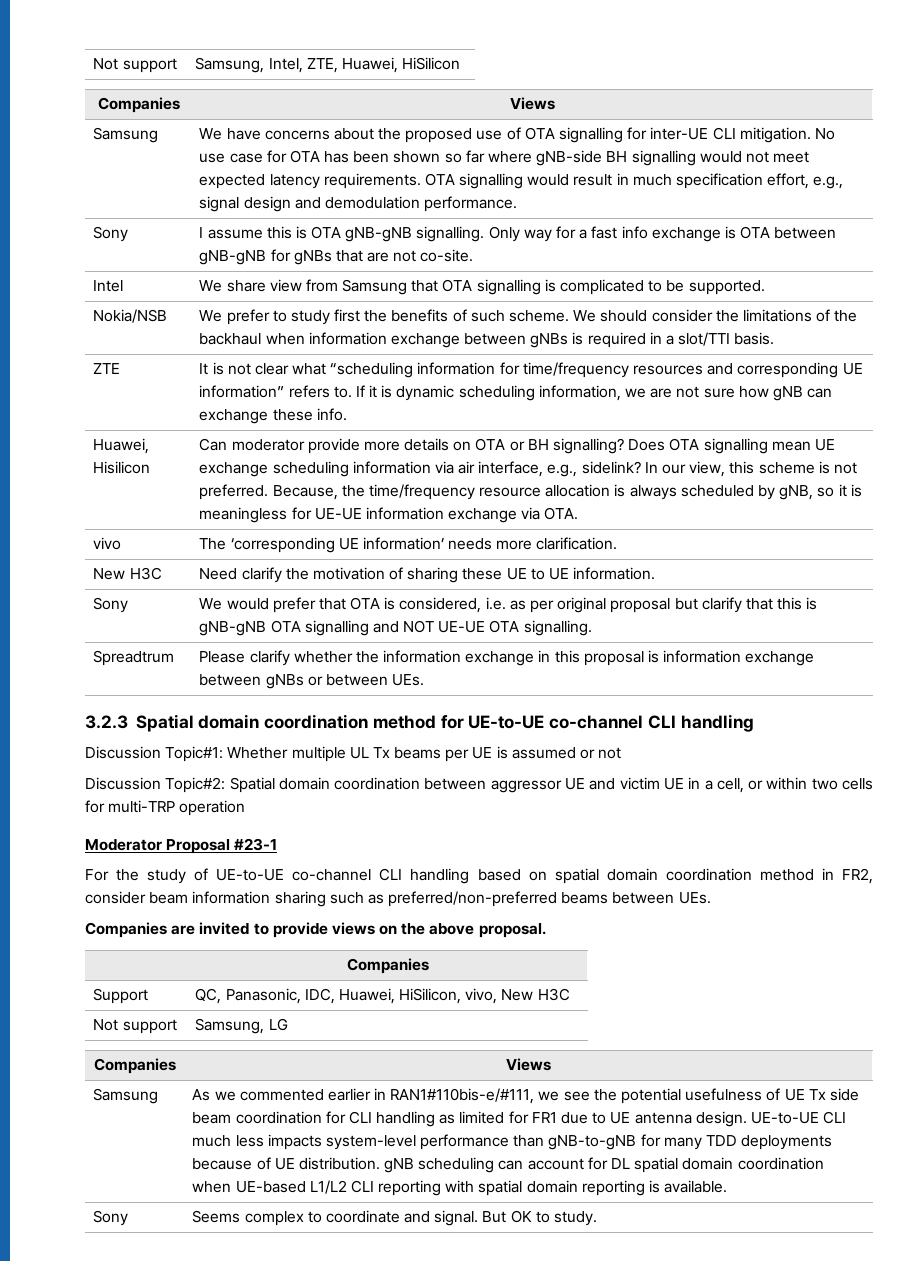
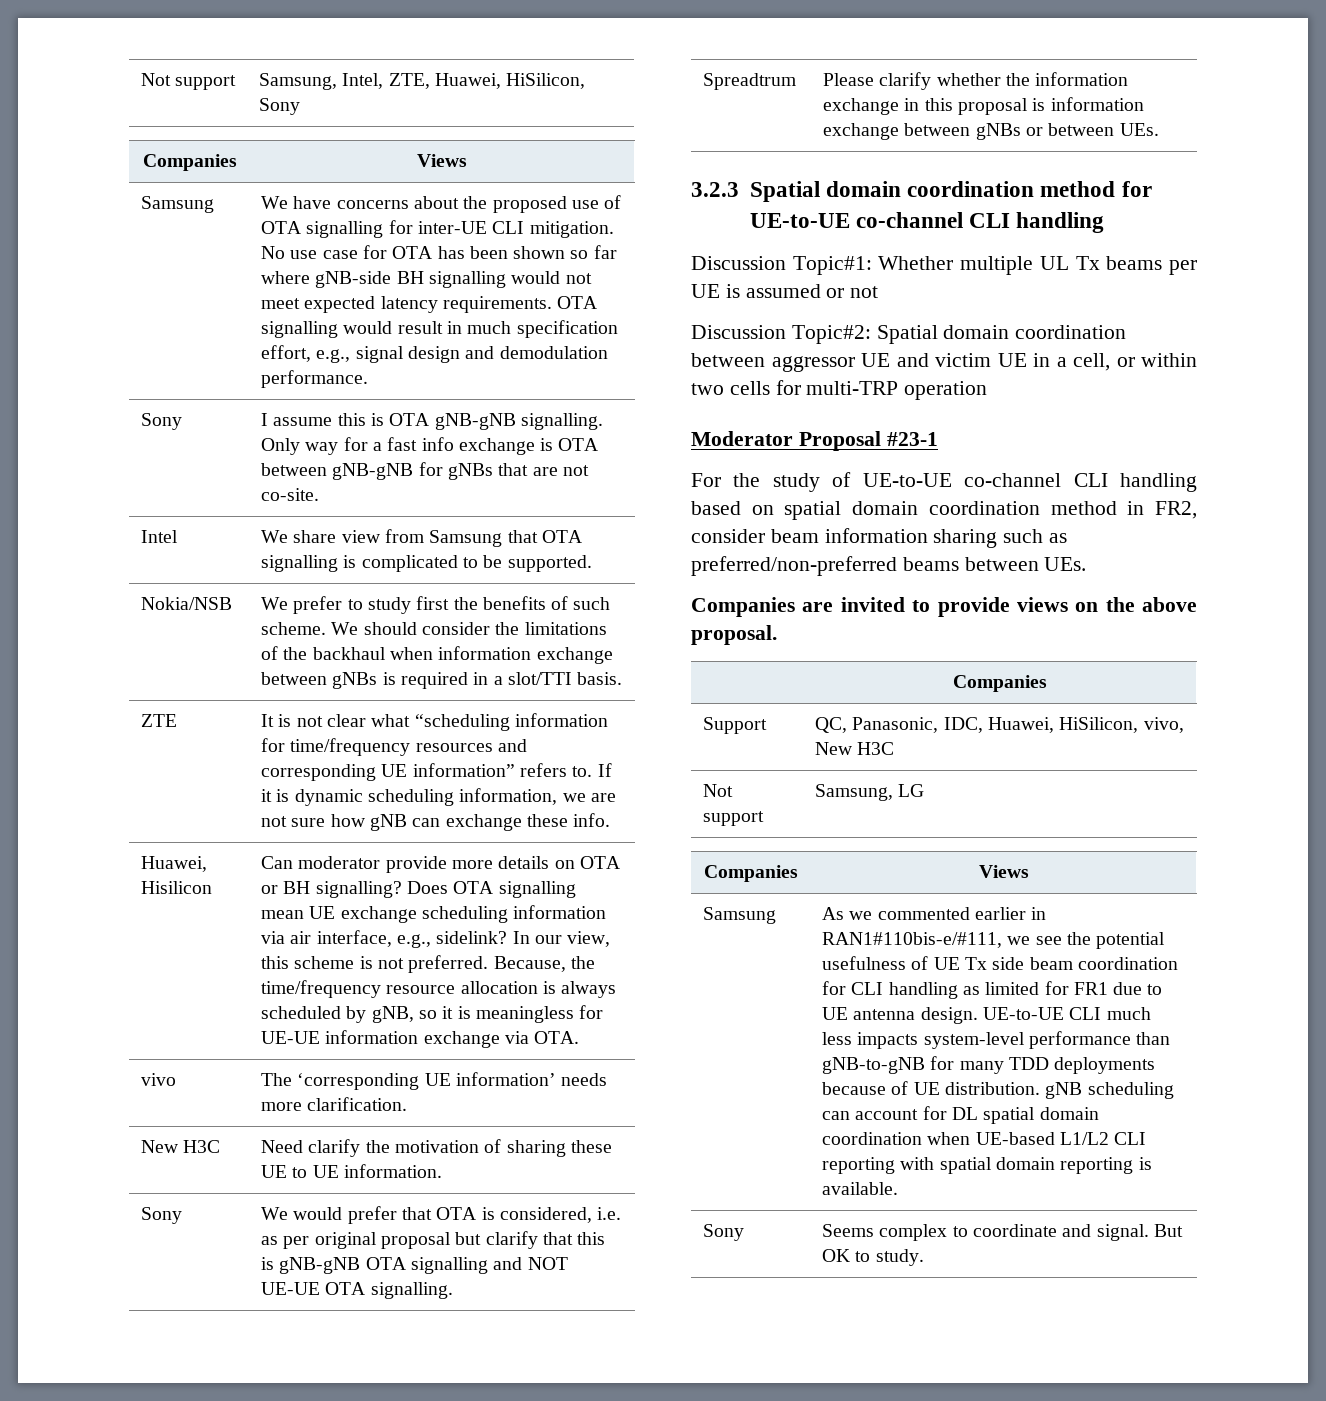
[402,57,461,70] HiSilicon -> [506,73,586,89] [259,98,301,115] HiSilicon, Sony

